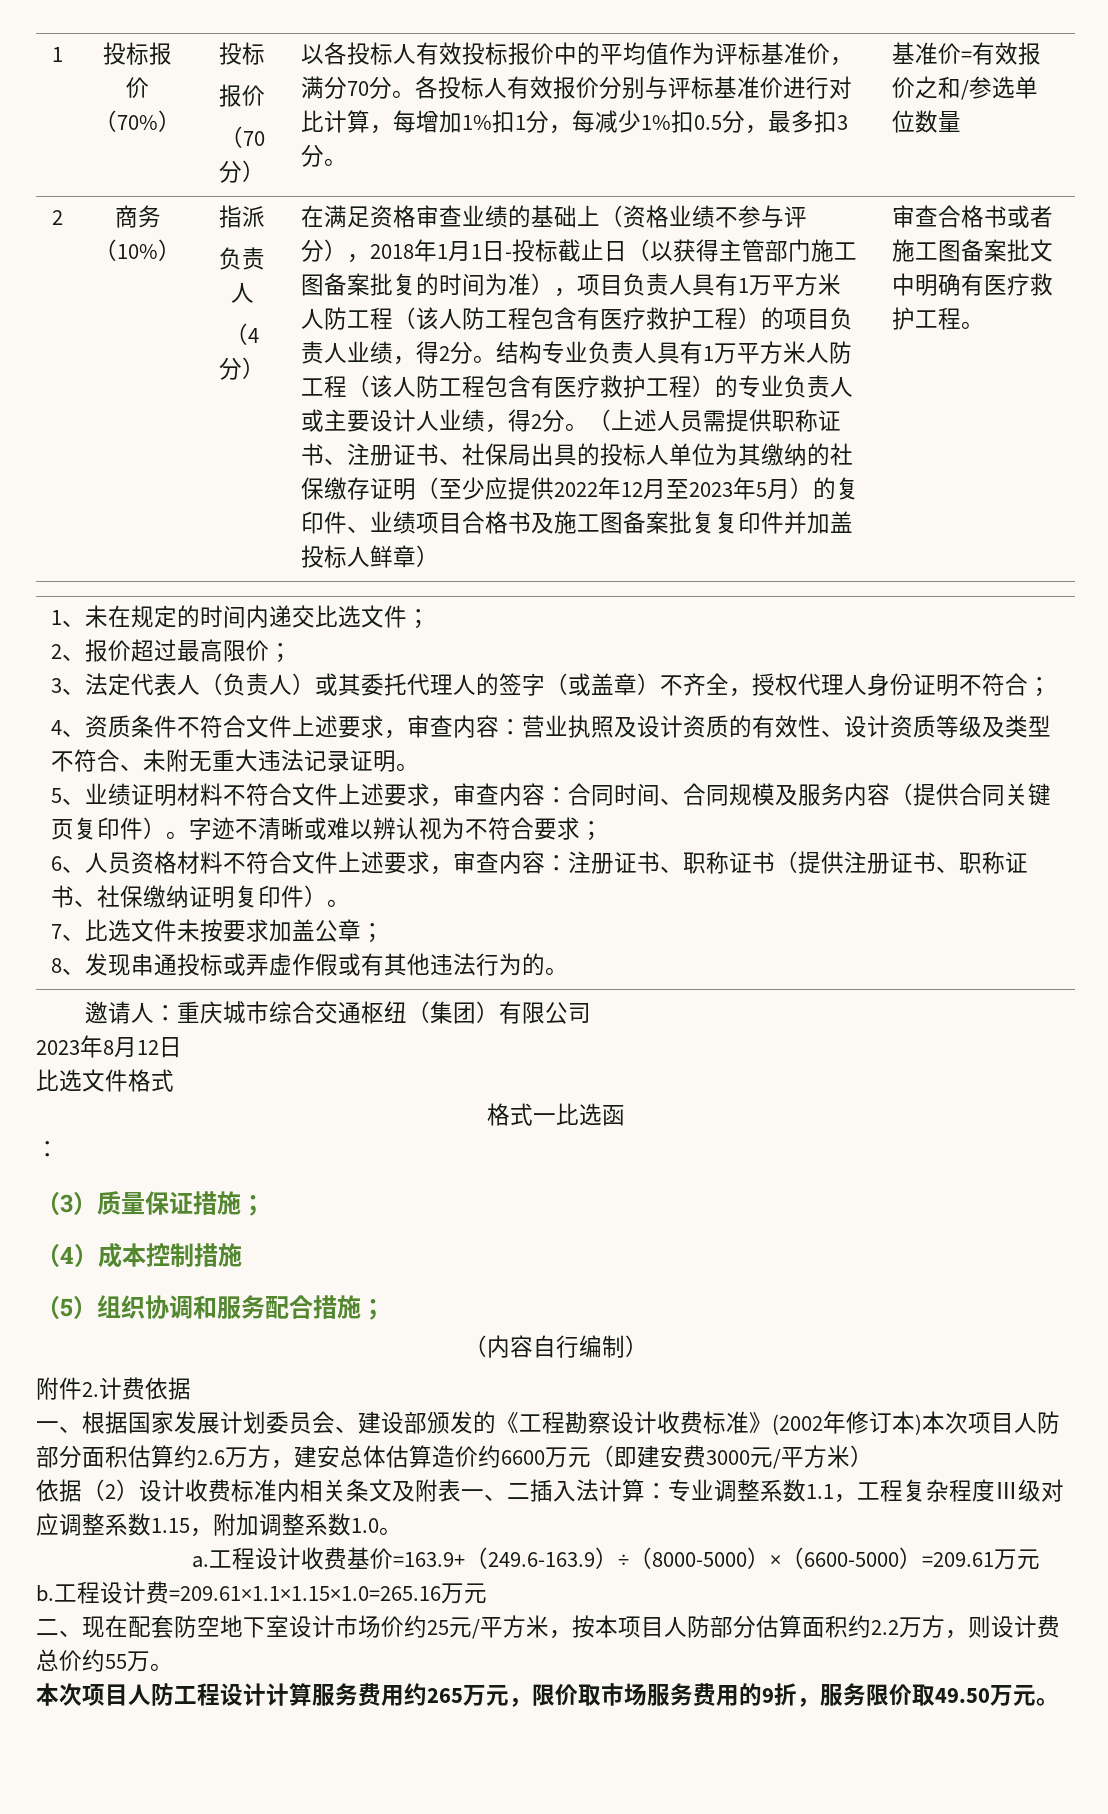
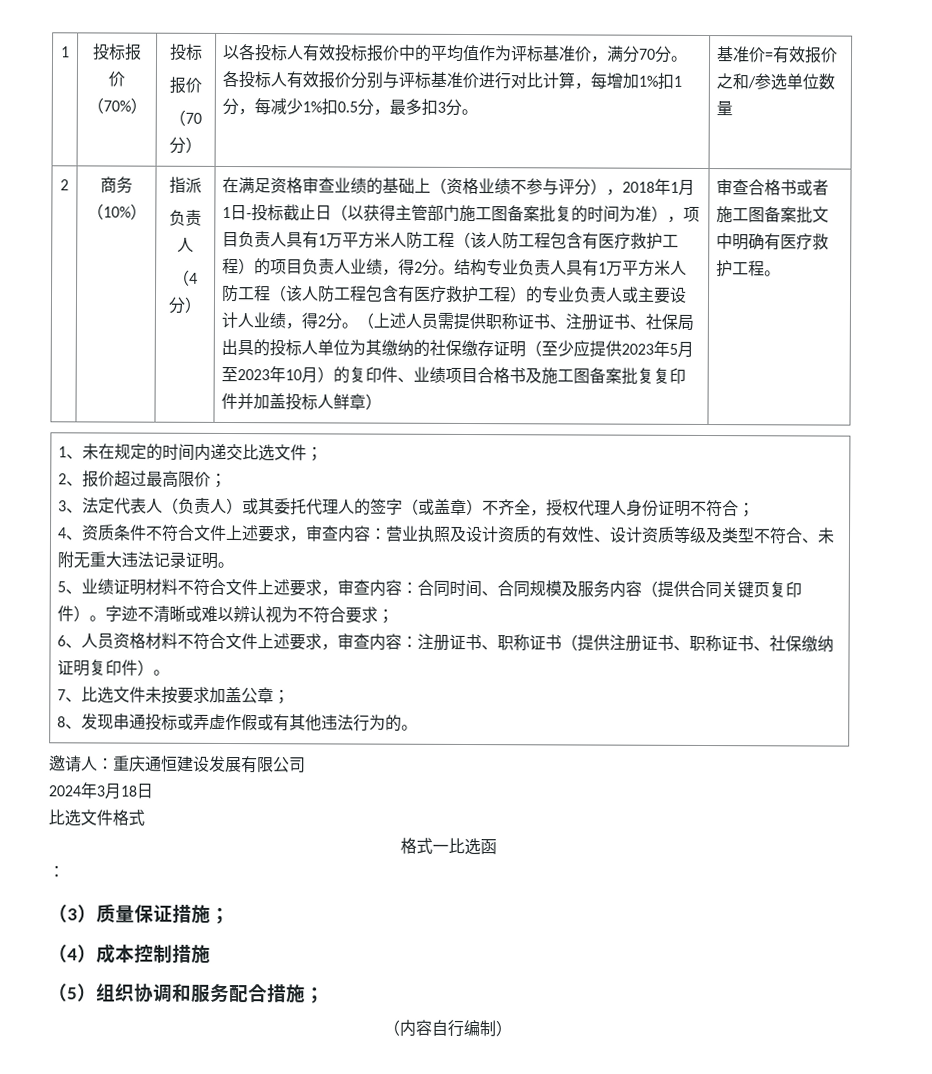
[553,477,643,500] 2022年12 -> [621,340,679,357] 2023年5
[755,482,767,497] 5 -> [285,369,303,381] 10
[223,1001,592,1024] [36,1035,159,1058] 城市综合交通枢纽（集团）有限公司 // 2023年8月12 -> [145,755,306,774] [48,782,137,800] 通恒建设发展有限公司 // 2024年3月18
[36,1377,191,1400] [36,1411,1060,1435] [36,1445,873,1469] [36,1479,1064,1503] [36,1513,402,1537] [191,1547,1040,1570] [36,1581,487,1604] [36,1615,1060,1639] [36,1649,173,1672] [36,1683,1059,1707] // 附件2.计费依据 // 一、根据国家发展计划委员会、建设部颁发的《工程勘察设计收费标准》(2002年修订本)本次项目人防部分面积估算约2.6万方，建安总体估算造价约6600万元（即建安费3000元/平方米） // 依据（2）设计收费标准内相关条文及附表一、二插入法计算：专业调整系数1.1，工程复杂程度Ⅲ级对应调整系数1.15，附加调整系数1.0。 // a.工程设计收费基价=163.9+（249.6-163.9）÷（8000-5000）×（6600-5000）=209.61万元 // b.工程设计费=209.61×1.1×1.15×1.0=265.16万元 // 二、现在配套防空地下室设计市场价约25元/平方米，按本项目人防部分估算面积约2.2万方，则设计费总价约55万。 // 本次项目人防工程设计计算服务费用约265万元，限价取市场服务费用的9折，服务限价取49.50万元。 -> (512, 1028) none

